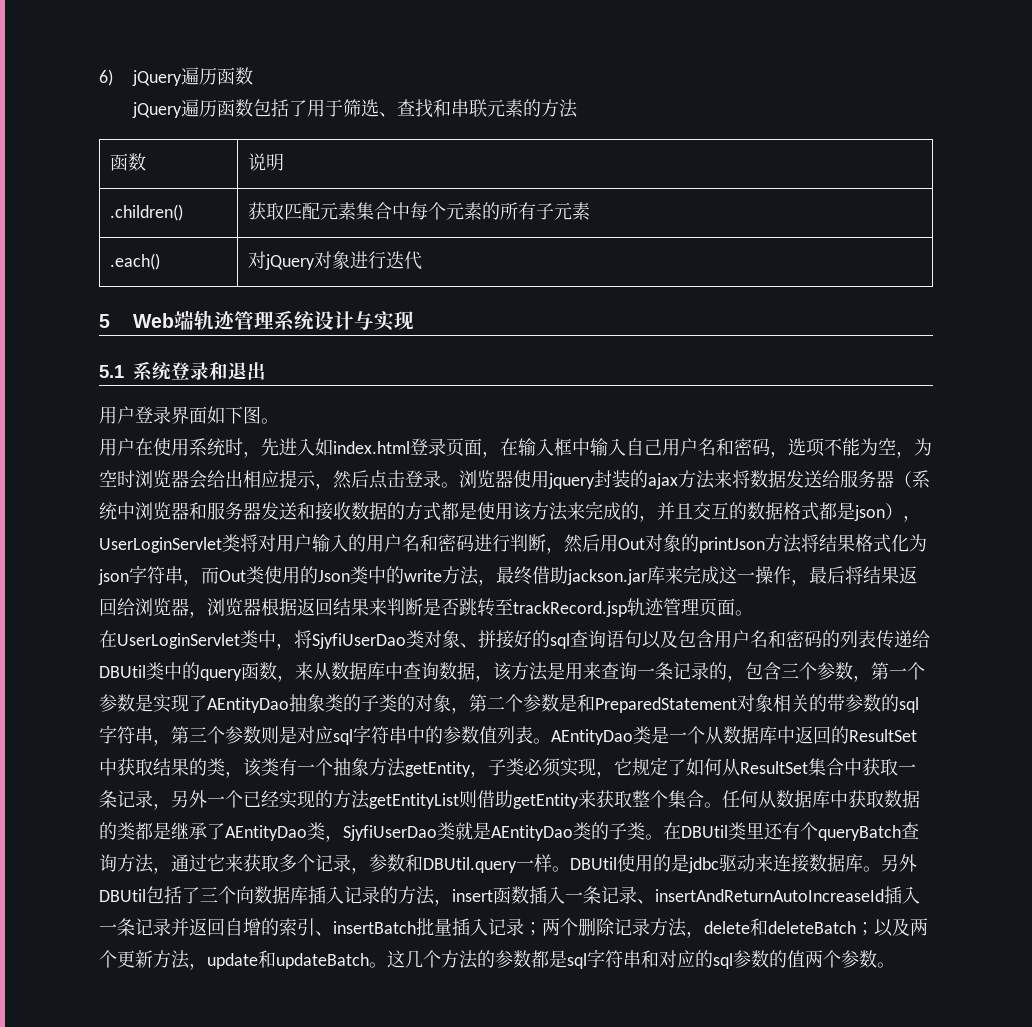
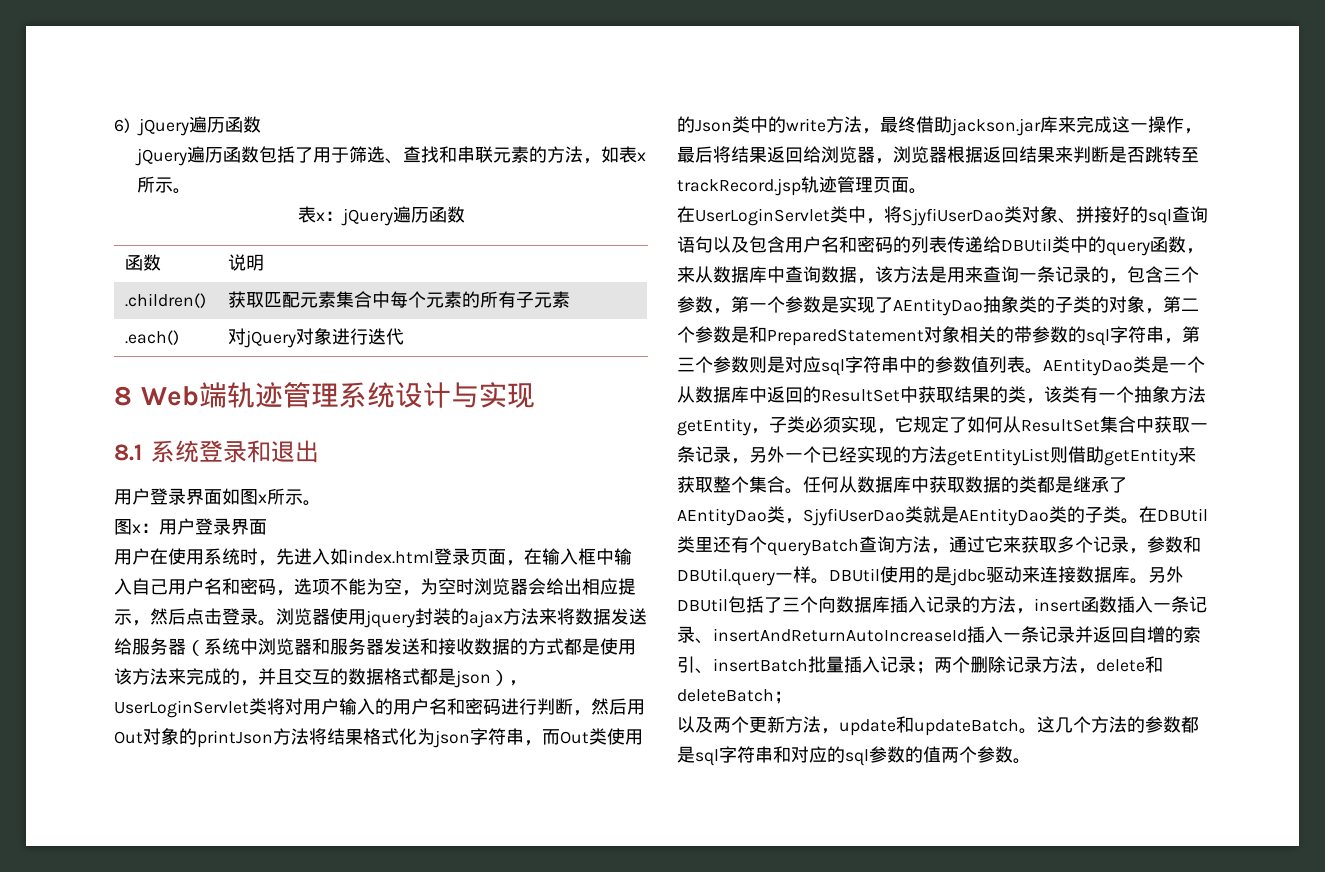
(578, 108) none -> [583,146,647,164] [137,176,192,194] [297,206,465,226] ，如表x所示。 // 表x：jQuery遍历函数
[99,314,110,328] 5 -> [114,386,132,406] 8
[99,365,124,378] 5.1 -> [114,444,142,461] 8.1
[225,406,279,424] 下图。 -> [240,488,321,506] [114,518,267,535] 图x所示。 // 图x：用户登录界面
(874, 929) none -> (792, 697) //

